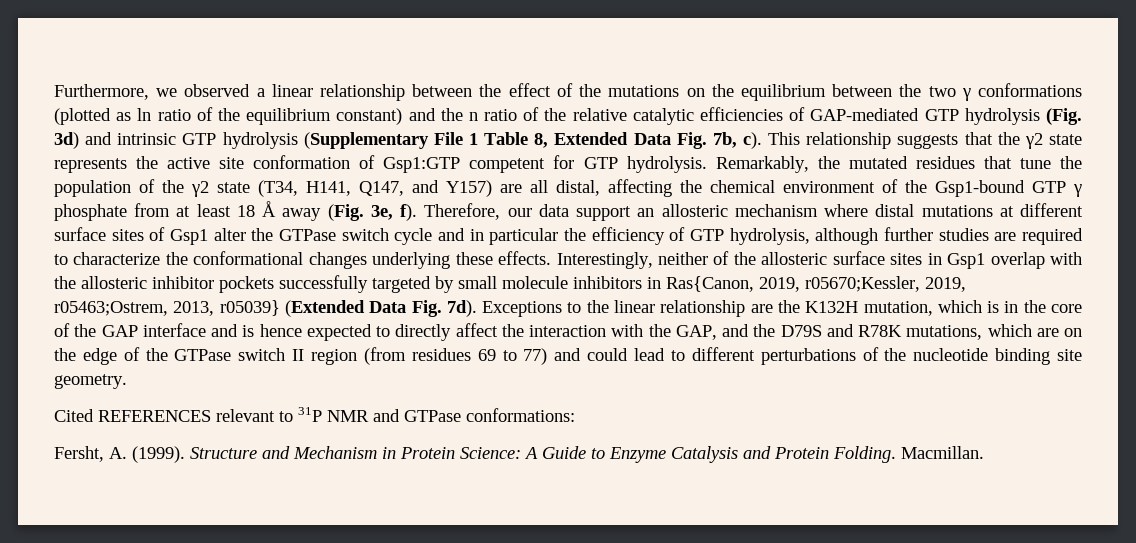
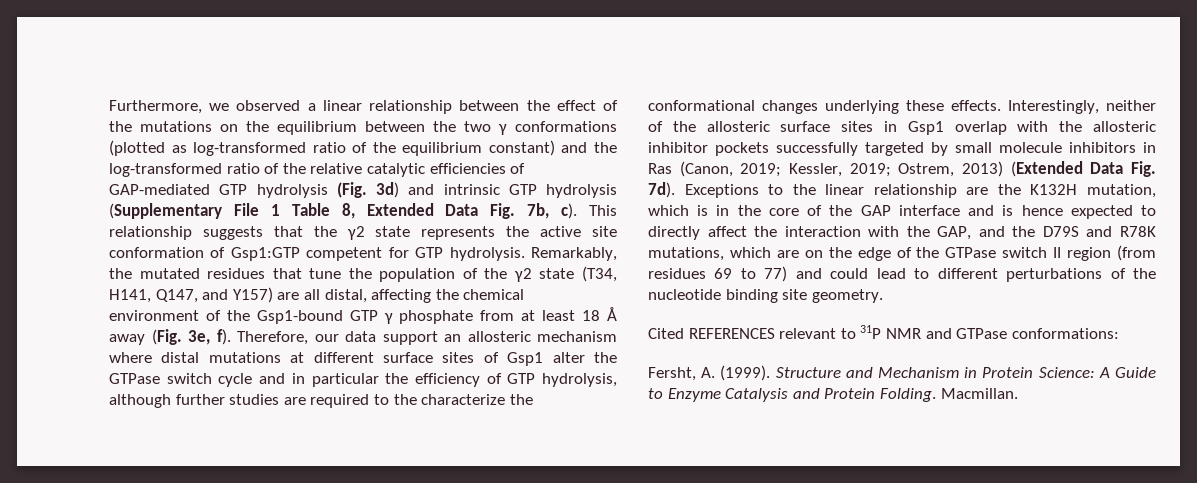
[137,108,152,121] ln -> [193,142,307,156] log-transformed
[468,112,478,121] n -> [109,163,222,177] log-transformed
(68, 259) none -> [393,394,417,405] the
[666,276,966,292] [54,300,280,316] Ras{Canon, 2019, r05670;Kessler, 2019, r05463;Ostrem, 2013, r05039} -> [648,161,1003,177] Ras (Canon, 2019; Kessler, 2019; Ostrem, 2013)

